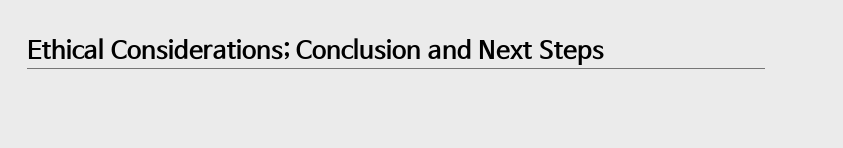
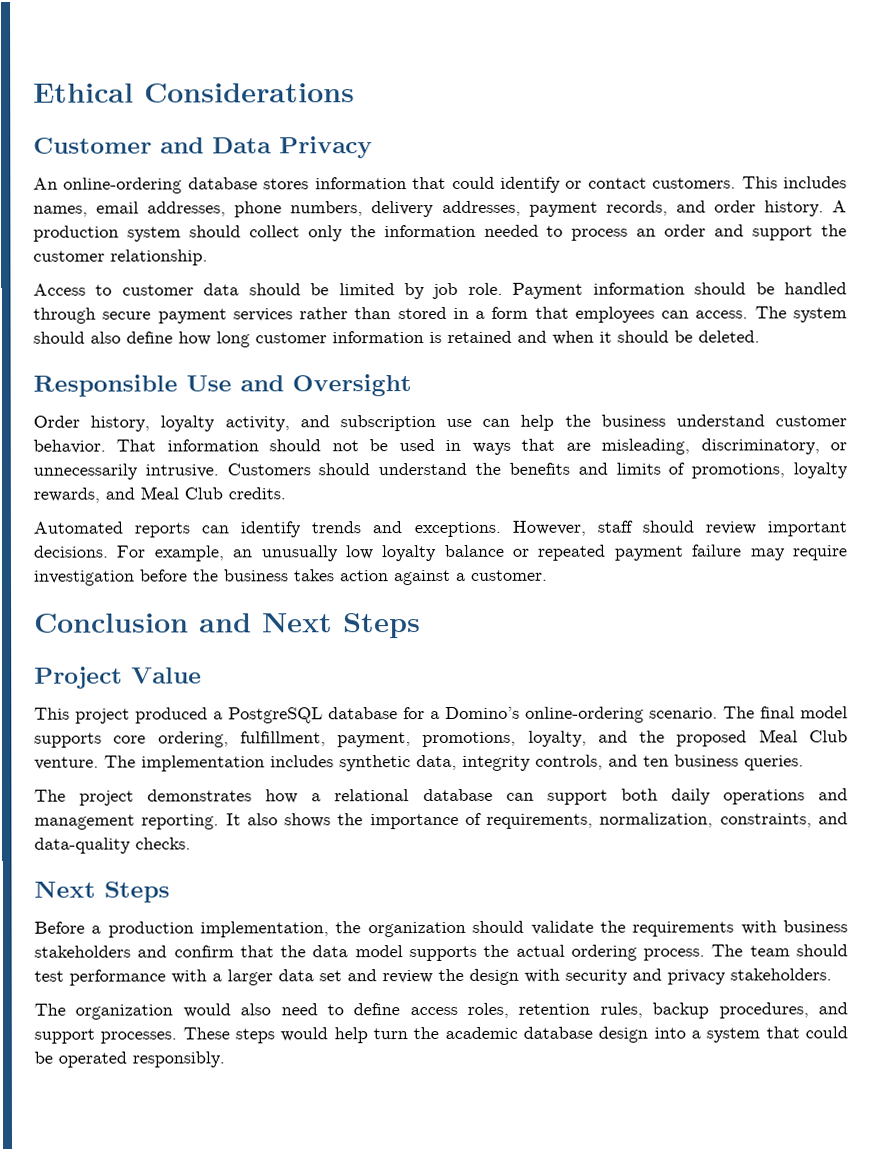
[110,38,605,65] Considerations; Conclusion and Next Steps -> [144,83,355,103] [33,136,373,159] [33,176,847,194] [33,200,848,218] [33,224,848,242] [33,249,208,266] [33,282,848,300] [33,306,847,324] [33,330,760,348] [33,374,412,397] [33,414,847,432] [33,438,847,455] [33,462,849,480] [33,486,286,503] [33,520,847,538] [33,544,847,562] [33,569,548,586] [34,613,421,639] [34,666,202,689] [34,706,848,724] [34,729,848,748] [34,754,804,772] [34,788,849,806] [34,812,848,830] [34,837,191,854] [34,880,170,903] [34,920,849,938] [34,944,849,962] [34,968,832,986] [34,1002,848,1020] [34,1026,849,1044] [34,1051,225,1068] Considerations // Customer and Data Privacy // An online-ordering database stores information that could identify or contact customers. This includes names, email addresses, phone numbers, delivery addresses, payment records, and order history. A production system should collect only the information needed to process an order and support the customer relationship. // Access to customer data should be limited by job role. Payment information should be handled through secure payment services rather than stored in a form that employees can access. The system should also define how long customer information is retained and when it should be deleted. // Responsible Use and Oversight // Order history, loyalty activity, and subscription use can help the business understand customer behavior. That information should not be used in ways that are misleading, discriminatory, or unnecessarily intrusive. Customers should understand the benefits and limits of promotions, loyalty rewards, and Meal Club credits. // Automated reports can identify trends and exceptions. However, staff should review important decisions. For example, an unusually low loyalty balance or repeated payment failure may require investigation before the business takes action against a customer. // Conclusion and Next Steps // Project Value // This project produced a PostgreSQL database for a Domino’s online-ordering scenario. The final model supports core ordering, fulfillment, payment, promotions, loyalty, and the proposed Meal Club venture. The implementation includes synthetic data, integrity controls, and ten business queries. // The project demonstrates how a relational database can support both daily operations and management reporting. It also shows the importance of requirements, normalization, constraints, and data-quality checks. // Next Steps // Before a production implementation, the organization should validate the requirements with business stakeholders and confirm that the data model supports the actual ordering process. The team should test performance with a larger data set and review the design with security and privacy stakeholders. // The organization would also need to define access roles, retention rules, backup procedures, and support processes. These steps would help turn the academic database design into a system that could be operated responsibly.

